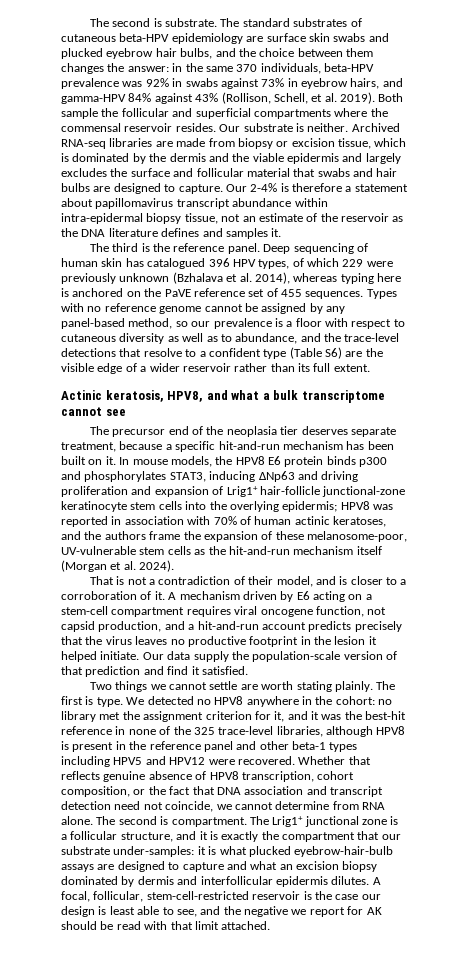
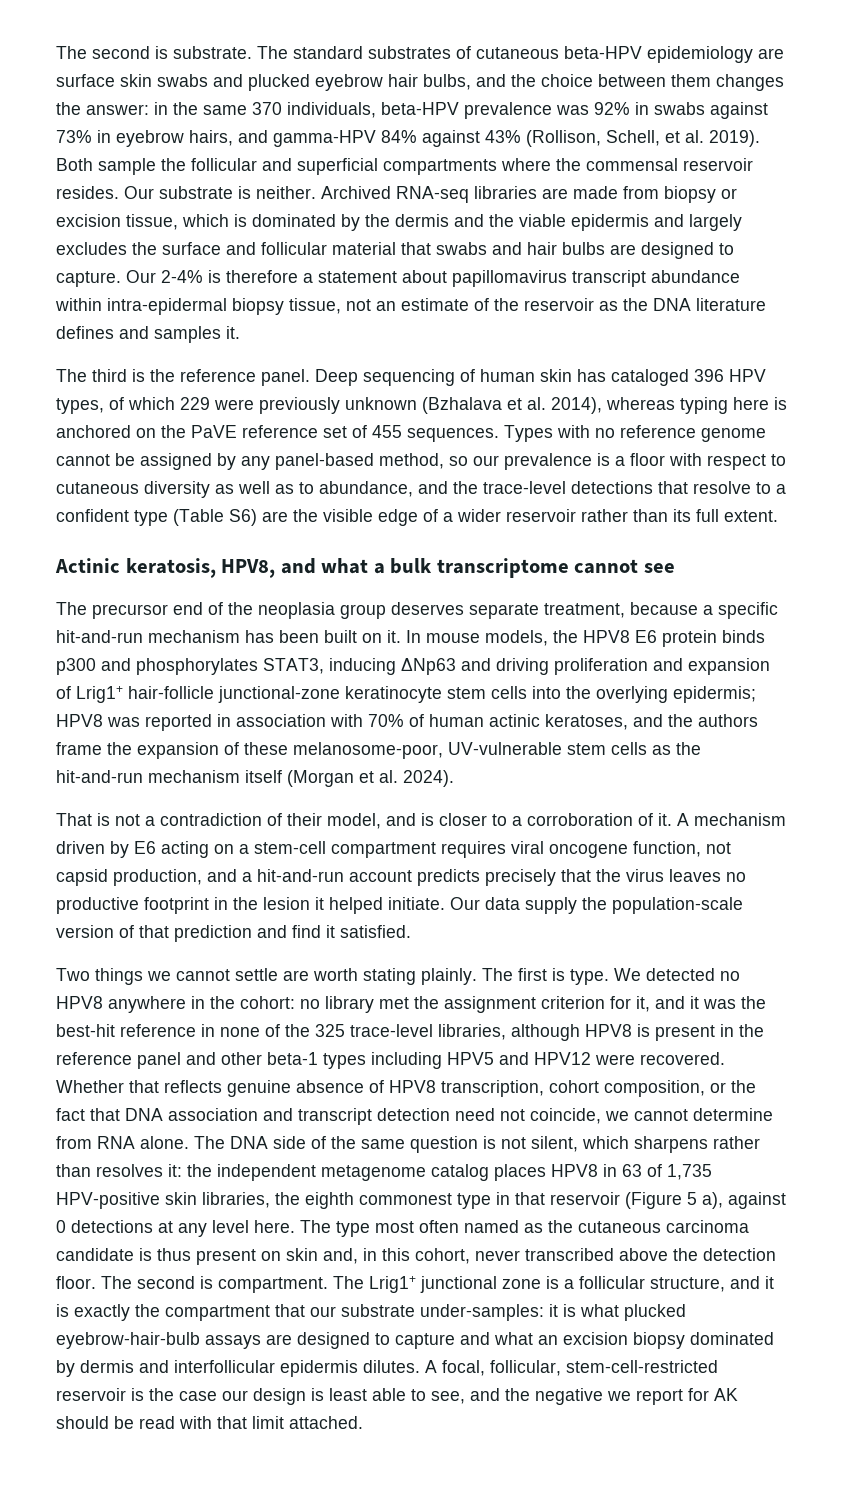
[147,258,206,269] catalogued -> [611,369,689,386] cataloged
[280,426,299,435] tier -> [340,604,386,619] group
(116, 820) none -> [230,1136,760,1153] [56,1164,712,1181] [56,1192,786,1209] [56,1220,749,1237] [56,1248,776,1265] [56,1276,132,1289] DNA side of the same question is not silent, which sharpens rather than resolves it: the independent metagenome catalog places HPV8 in 63 of 1,735 HPV-positive skin libraries, the eighth commonest type in that reservoir (Figure 5 a), against 0 detections at any level here. The type most often named as the cutaneous carcinoma candidate is thus present on skin and, in this cohort, never transcribed above the detection floor. The

